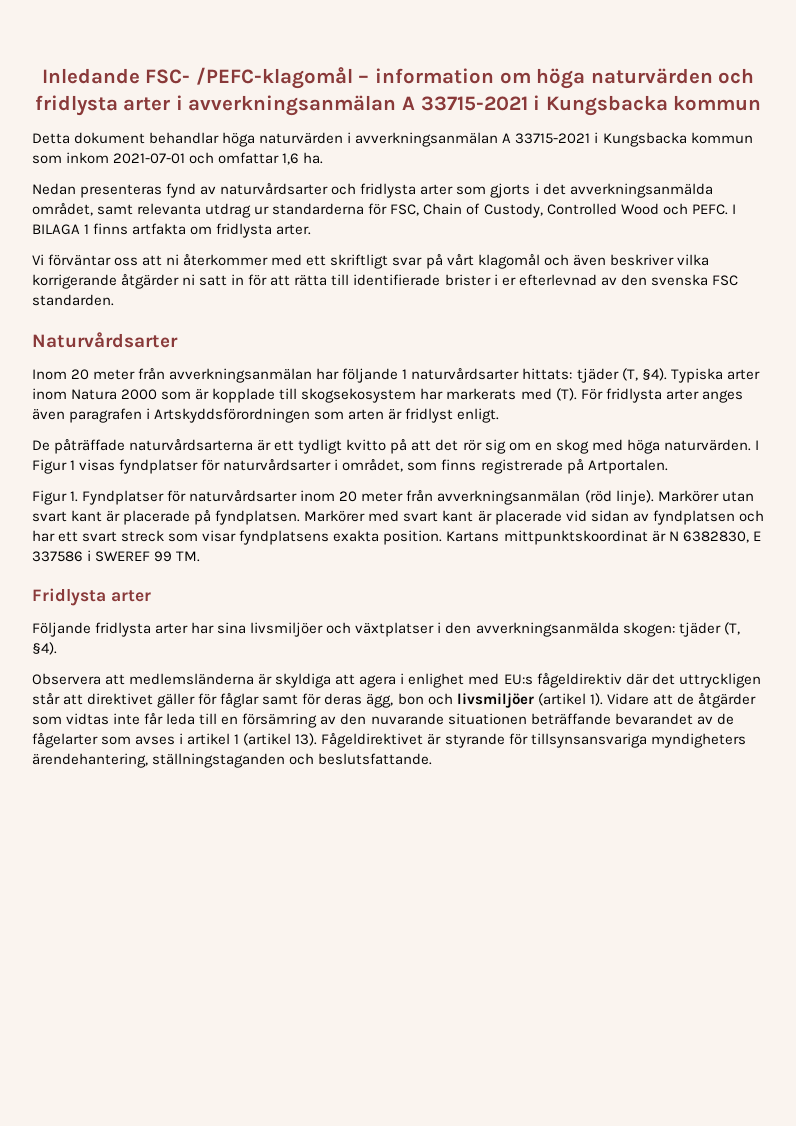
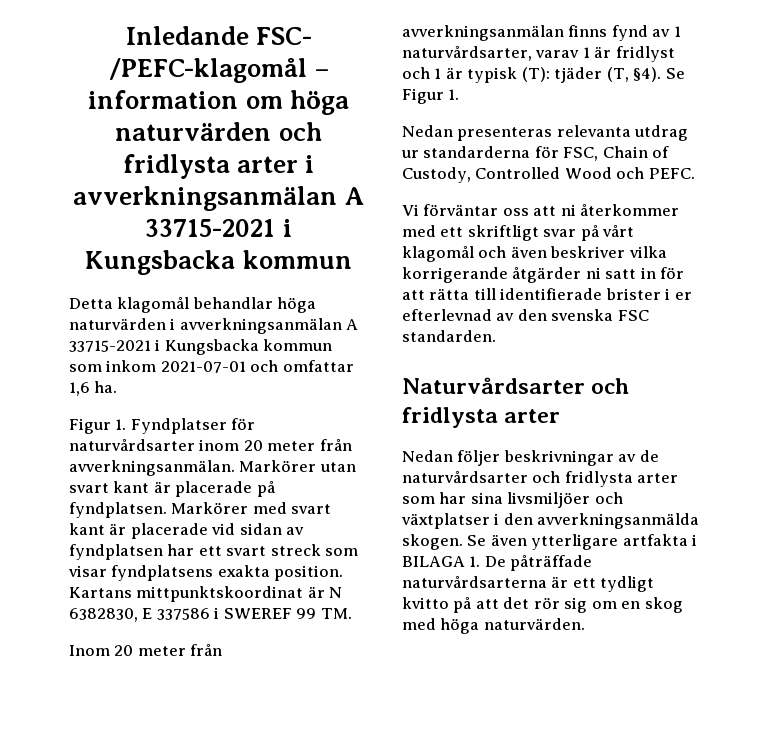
[74,132,146,144] dokument -> [117,297,190,313] klagomål
[32,182,713,198] [32,202,134,216] Nedan presenteras fynd av naturvårdsarter och fridlysta arter som gjorts i det avverkningsanmälda området, samt -> [69,418,256,434] [69,439,352,451] [69,460,356,476] [69,481,275,497] [69,502,332,518] [69,523,305,539] [69,544,359,560] [68,565,344,581] [69,586,343,602] [69,607,352,622] [69,644,223,656] [402,25,681,41] [402,46,675,62] [402,67,685,83] [402,88,460,104] [402,125,553,141] Figur 1. Fyndplatser för naturvårdsarter inom 20 meter från avverkningsanmälan. Markörer utan svart kant är placerade på fyndplatsen. Markörer med svart kant är placerade vid sidan av fyndplatsen har ett svart streck som visar fyndplatsens exakta position. Kartans mittpunktskoordinat är N 6382830, E 337586 i SWEREF 99 TM. // Inom 20 meter från avverkningsanmälan finns fynd av 1 naturvårdsarter, varav 1 är fridlyst och 1 är typisk (T): tjäder (T, §4). Se Figur 1. // Nedan presenteras
[731,204,736,214] [32,223,312,238] I BILAGA 1 finns artfakta om fridlysta arter. -> (695, 173) none
[32,367,760,383] [32,388,743,403] [32,408,500,423] // Inom 20 meter från avverkningsanmälan har följande 1 naturvårdsarter hittats: tjäder (T, §4). Typiska arter inom Natura 2000 som är kopplade till skogsekosystem har markerats med (T). För fridlysta arter anges även paragrafen i Artskyddsförordningen som arten är fridlyst enligt. // -> [591,378,630,394] [402,407,561,428] [402,450,659,466] [402,471,679,487] [402,492,623,508] [401,513,700,529] [402,534,698,550] [402,556,481,567] och fridlysta arter // Nedan följer beskrivningar av de naturvårdsarter och fridlysta arter som har sina livsmiljöer och växtplatser i den avverkningsanmälda skogen. Se även ytterligare artfakta i BILAGA 1.
[754,440,759,450] [32,458,668,474] [32,489,754,505] [32,509,764,525] [32,530,761,545] [32,550,201,562] [32,588,151,606] [32,622,740,637] [32,642,57,655] [32,672,761,688] [32,692,756,708] [32,712,734,728] [32,732,746,748] [32,753,433,768] I Figur 1 visas fyndplatser för naturvårdsarter i området, som finns registrerade på Artportalen. // Figur 1. Fyndplatser för naturvårdsarter inom 20 meter från avverkningsanmälan (röd linje). Markörer utan svart kant är placerade på fyndplatsen. Markörer med svart kant är placerade vid sidan av fyndplatsen och har ett svart streck som visar fyndplatsens exakta position. Kartans mittpunktskoordinat är N 6382830, E 337586 i SWEREF 99 TM. // Fridlysta arter // Följande fridlysta arter har sina livsmiljöer och växtplatser i den avverkningsanmälda skogen: tjäder (T, §4). // Observera att medlemsländerna är skyldiga att agera i enlighet med EU:s fågeldirektiv där det uttryckligen står att direktivet gäller för fåglar samt för deras ägg, bon och livsmiljöer (artikel 1). Vidare att de åtgärder som vidtas inte får leda till en försämring av den nuvarande situationen beträffande bevarandet av de fågelarter som avses i artikel 1 (artikel 13). Fågeldirektivet är styrande för tillsynsansvariga myndigheters ärendehantering, ställningstaganden och beslutsfattande. -> (585, 624) none

